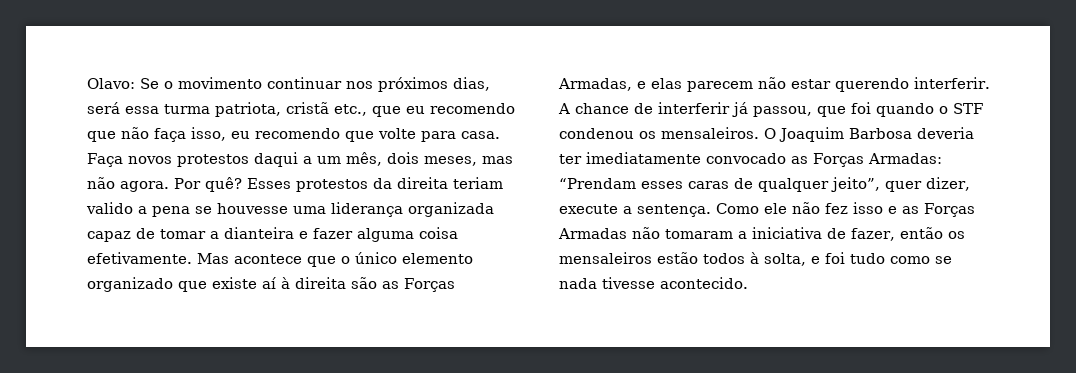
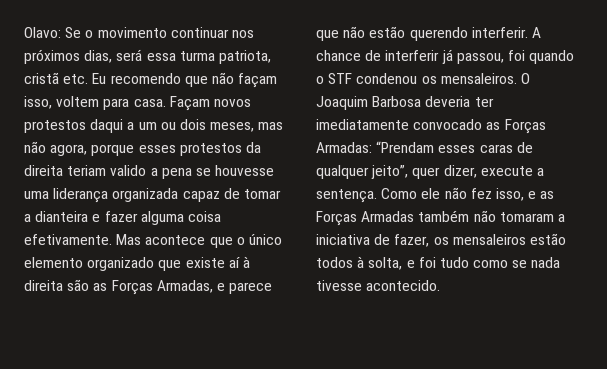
[334,103,515,117] [87,127,416,142] etc., que eu recomendo que não faça isso, eu recomendo que volte -> [63,72,278,88] [24,96,100,109] etc. Eu recomendo que não façam isso, voltem
[87,153,123,167] Faça -> [169,96,210,111] Façam
[345,152,382,166] mês, -> [160,122,176,130] ou
[120,177,291,192] agora. Por quê? Esses -> [50,144,176,156] agora, porque esses
[651,77,831,92] elas parecem não estar -> [229,282,273,294] [316,26,406,41] parece que não estão
[817,106,846,117] que -> (504, 58) none
[853,202,883,214] isso -> [495,188,524,201] isso,
(627, 233) none -> [418,210,470,222] também
[899,227,943,239] então -> (430, 240) none

